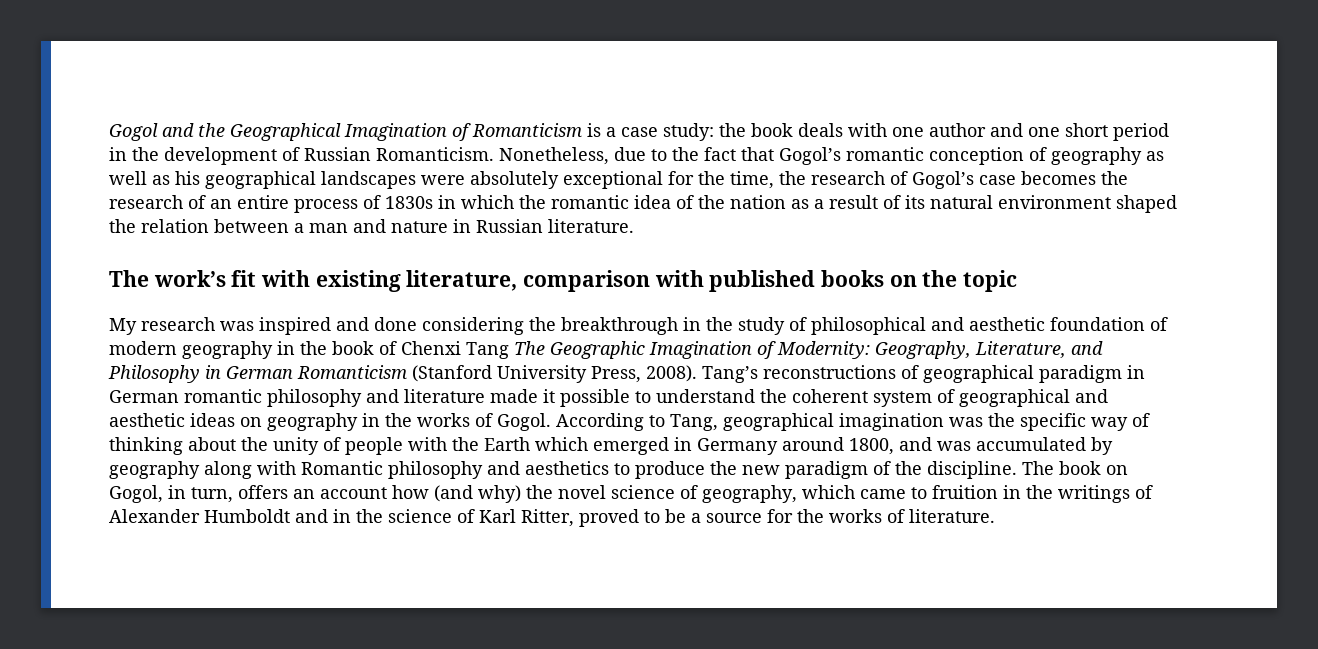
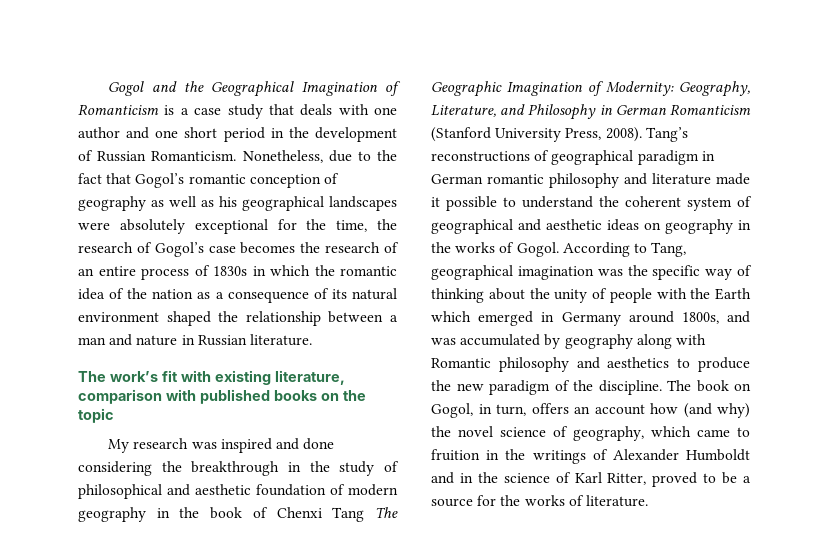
[663,123,793,141] study: the book -> [227,104,294,119] study that
[829,195,878,209] result -> [227,291,309,303] consequence
[141,219,209,233] relation -> [245,311,321,326] relationship
[849,438,894,455] 1800, -> [681,312,719,324] 1800s,

